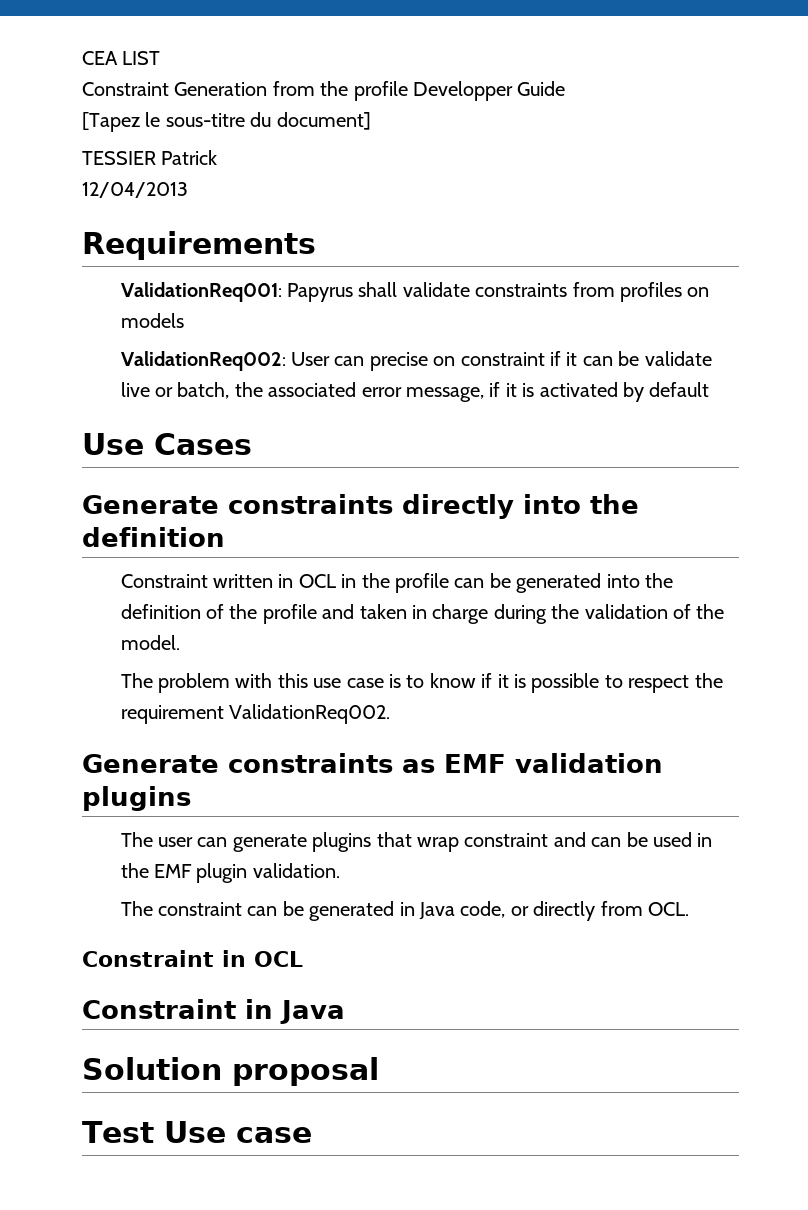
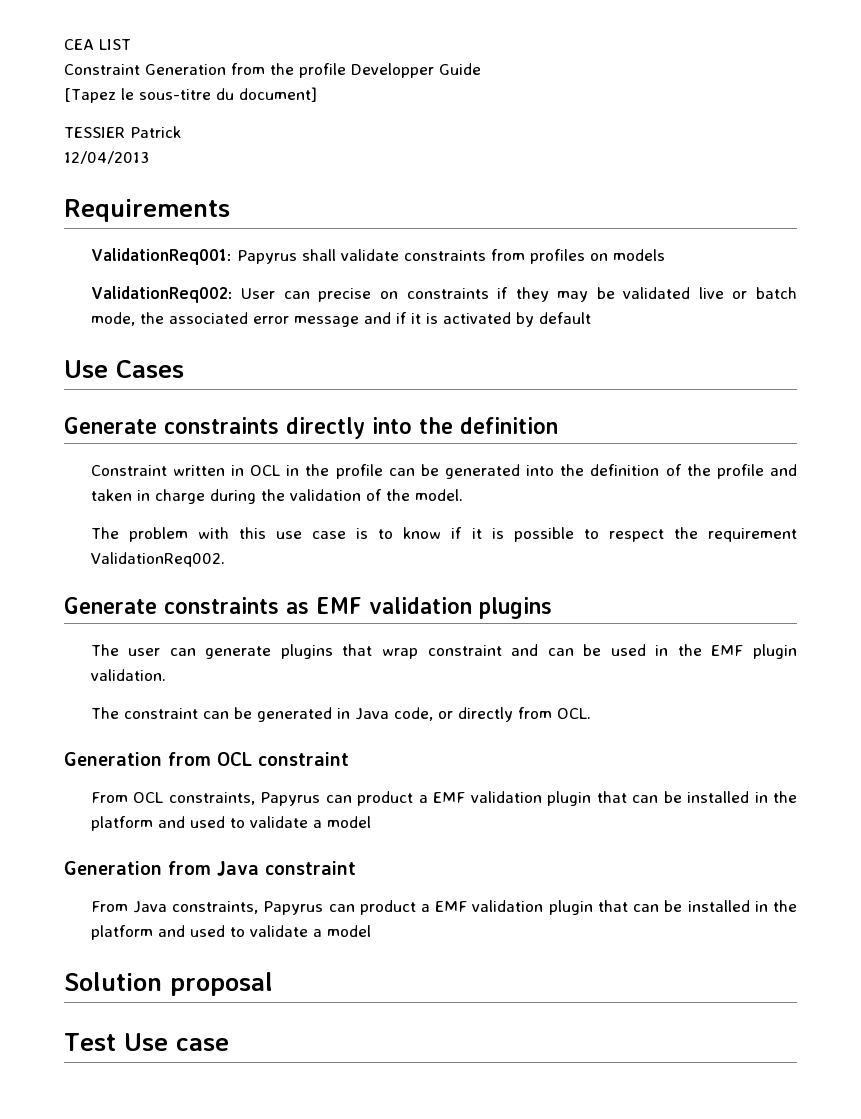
[460,351,712,366] [120,382,230,399] constraint if it can be validate live or batch, -> [406,287,797,302] [90,312,135,326] constraints if they may be validated live or batch mode,
[406,387,485,402] message, -> [293,312,391,327] message and
[82,950,303,967] [82,999,345,1024] Constraint in OCL // Constraint in Java -> [64,752,349,766] [90,791,798,806] [90,816,371,831] [64,861,356,876] [90,900,797,915] [90,925,371,940] Generation from OCL constraint // From OCL constraints, Papyrus can product a EMF validation plugin that can be installed in the platform and used to validate a model // Generation from Java constraint // From Java constraints, Papyrus can product a EMF validation plugin that can be installed in the platform and used to validate a model

